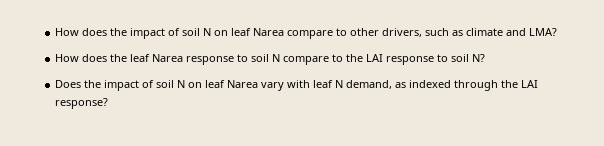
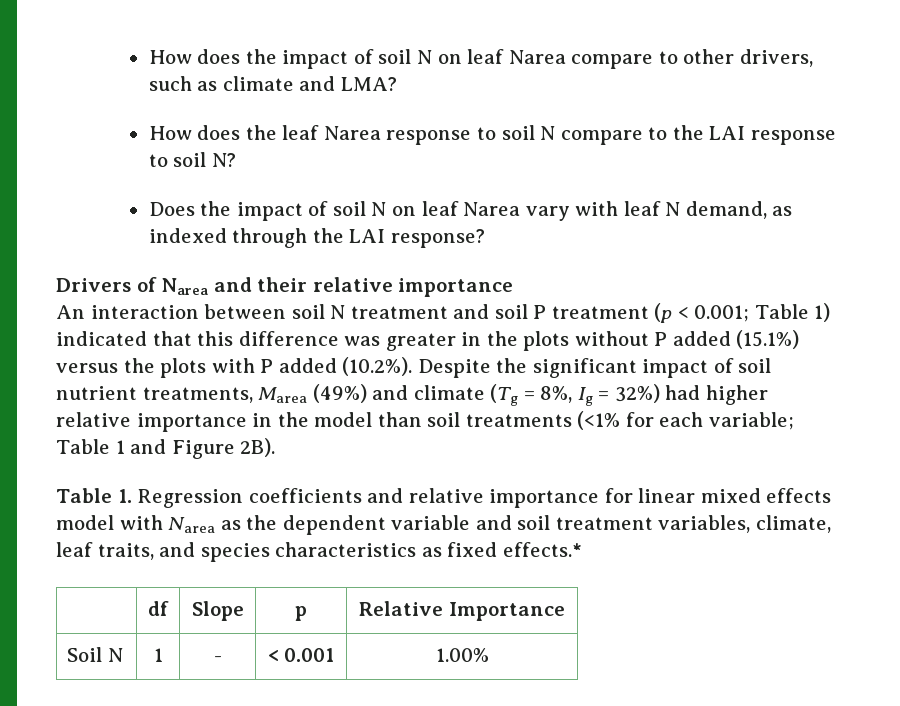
(109, 103) none -> [56,277,514,297] [56,303,831,323] [56,330,800,351] [56,357,772,378] [56,384,768,406] [56,411,794,432] [56,438,276,459] [56,488,832,508] [56,515,831,535] [56,542,582,562] [148,601,169,616] [191,601,244,621] [295,606,307,621] [359,601,565,621] [67,647,123,662] [153,648,163,662] [213,656,222,662] [267,648,335,662] [435,648,489,662] // Drivers of Narea and their relative importance // An interaction between soil N treatment and soil P treatment (p < 0.001; Table 1) indicated that this difference was greater in the plots without P added (15.1%) versus the plots with P added (10.2%). Despite the significant impact of soil nutrient treatments, Marea (49%) and climate (Tg = 8%, Ig = 32%) had higher relative importance in the model than soil treatments (<1% for each variable; Table 1 and Figure 2B). // Table 1. Regression coefficients and relative importance for linear mixed effects model with Narea as the dependent variable and soil treatment variables, climate, leaf traits, and species characteristics as fixed effects.* // | df | Slope | p | Relative Importance // Soil N | 1 | - | < 0.001 | 1.00%

